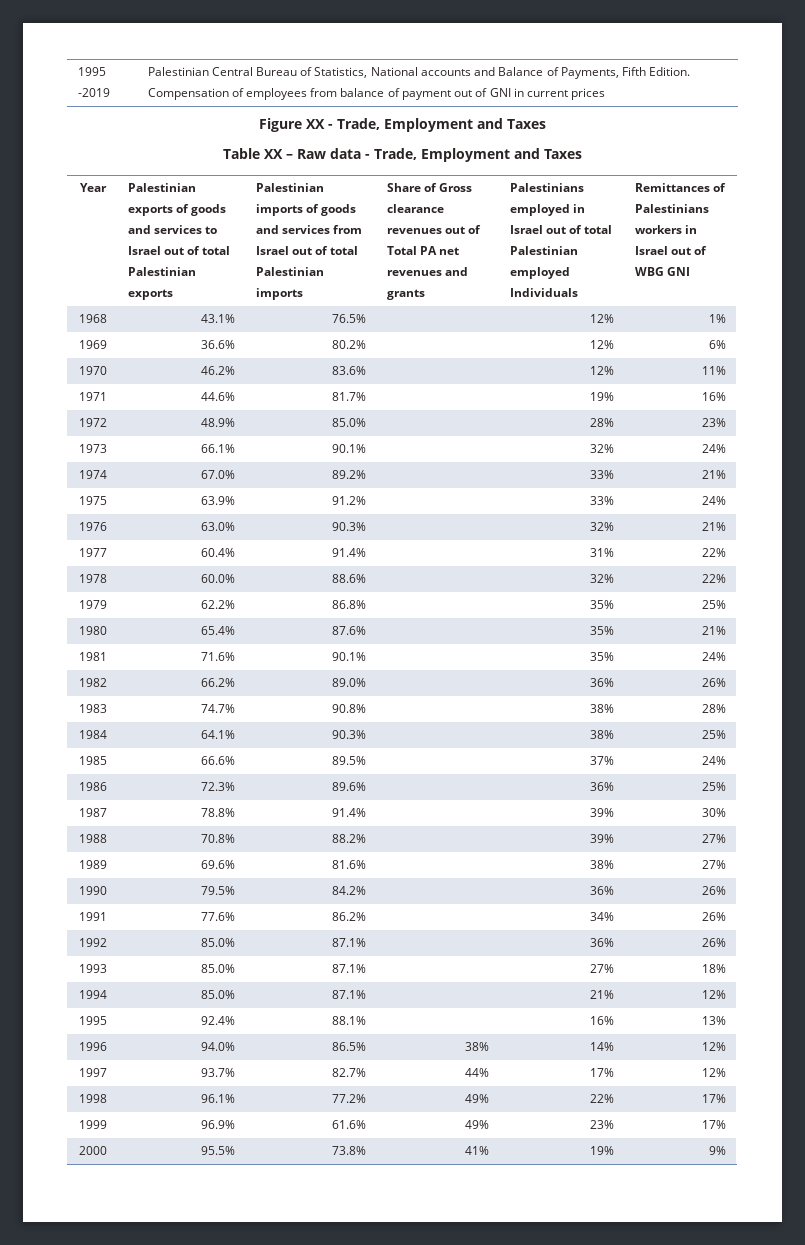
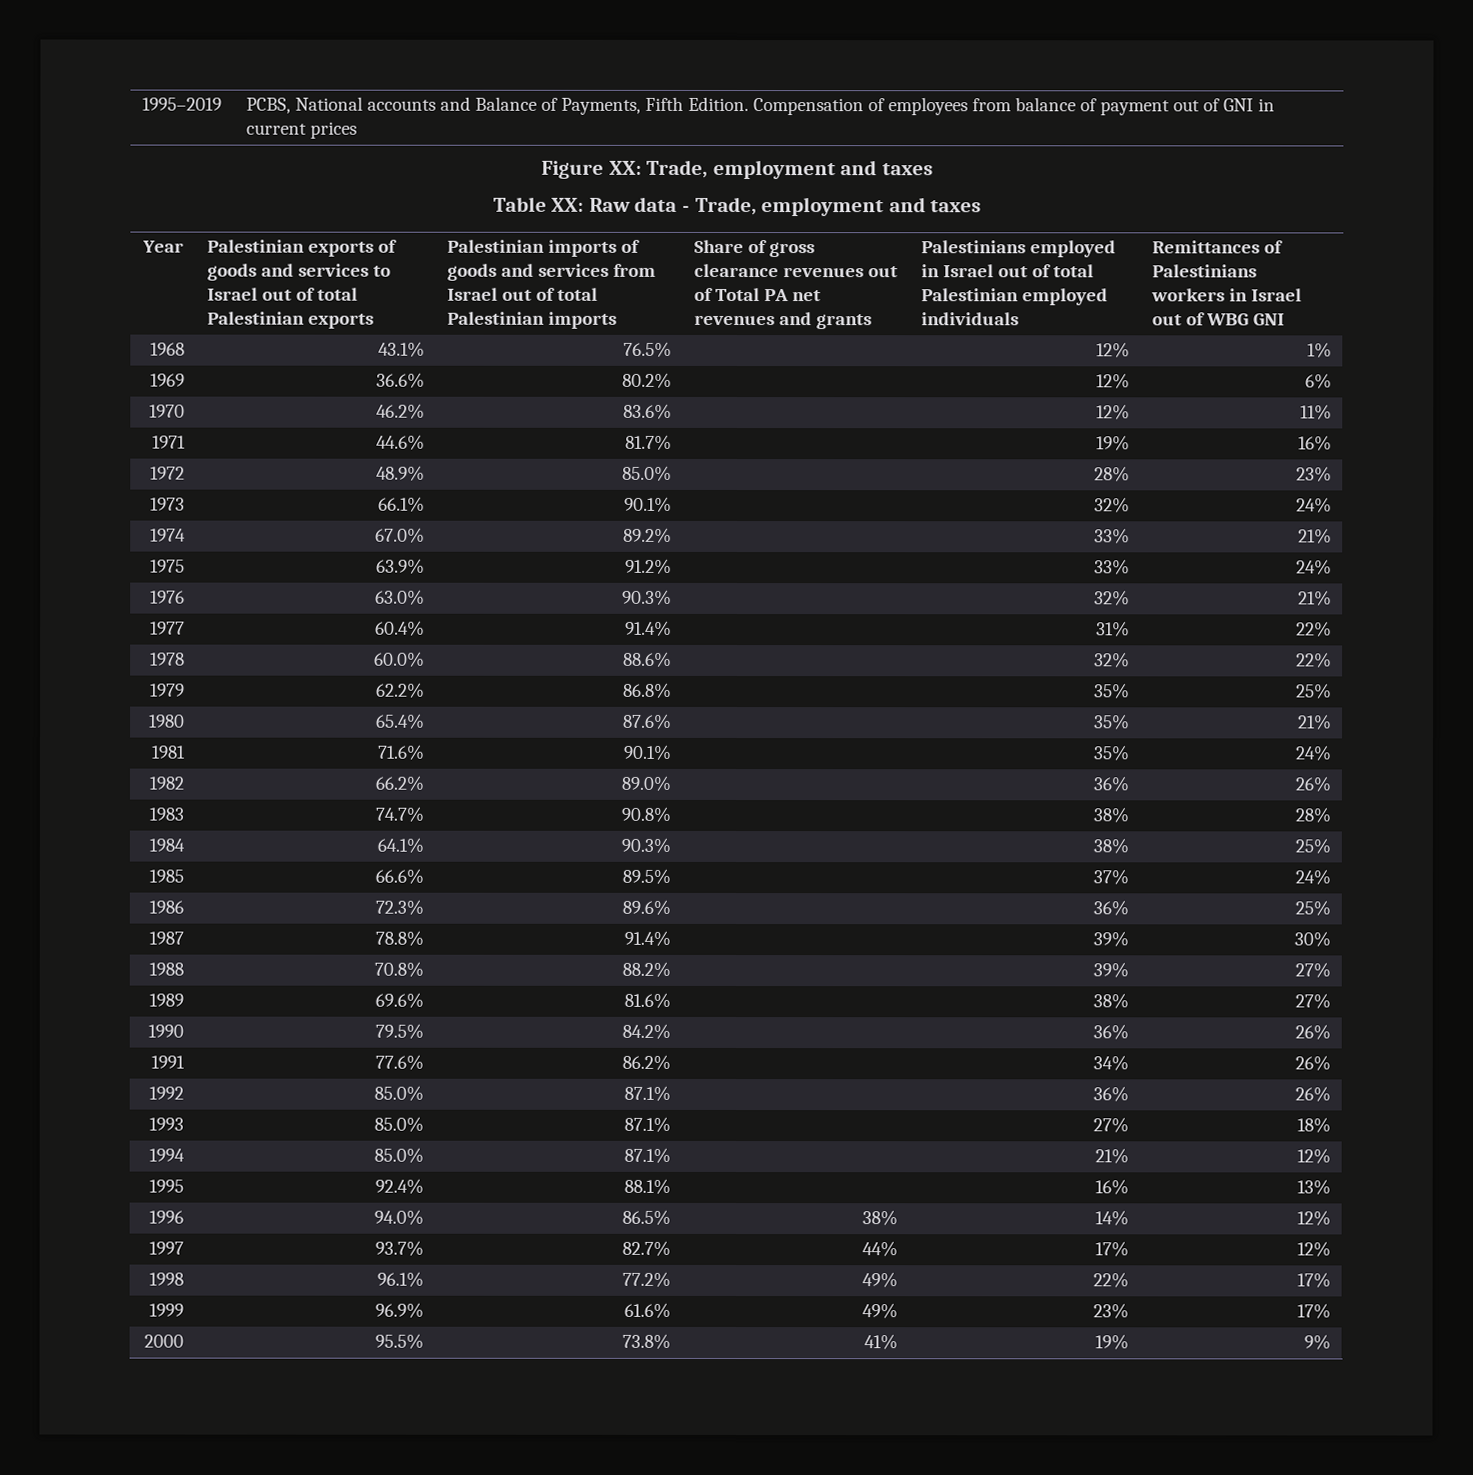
[77,67,106,76] [77,88,110,97] [147,67,368,78] 1995 -2019 | Palestinian Central Bureau of Statistics, -> [142,97,223,111] [246,97,292,114] 1995–2019 | PCBS,
[306,118,547,132] XX - Trade, Employment and Taxes -> [608,159,933,180] XX: Trade, employment and taxes
[263,149,293,159] XX – -> [551,197,585,212] XX:
[420,148,583,162] Employment and Taxes -> [761,197,982,217] employment and taxes
[438,183,472,192] Gross -> [769,242,816,258] gross
[509,288,578,297] Individuals -> [921,312,1020,326] individuals

